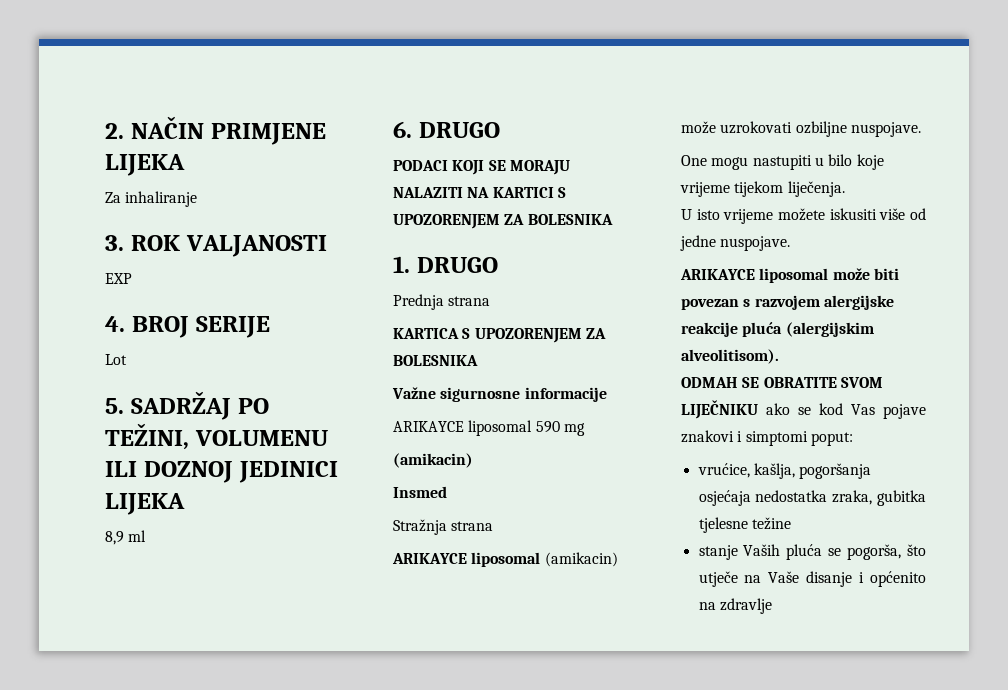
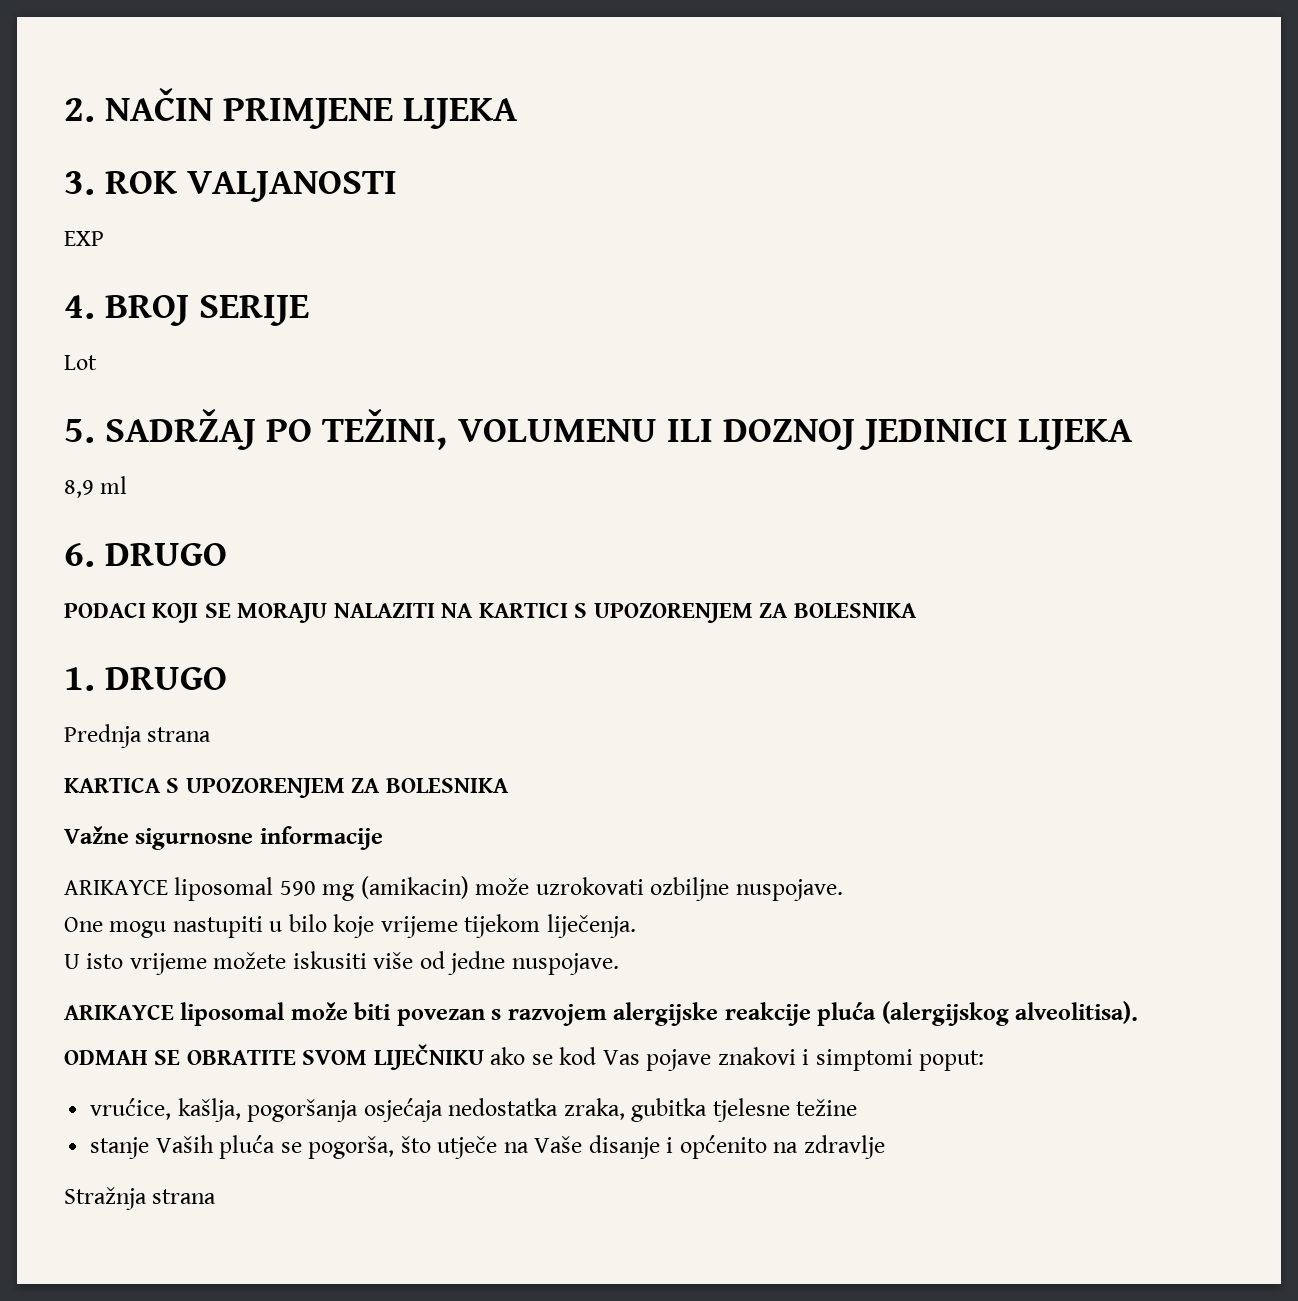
[105,191,198,207] // Za inhaliranje -> (518, 113) none
[393,453,473,468] [393,486,447,498] [393,519,494,535] [392,552,541,567] // (amikacin) // Insmed // Stražnja strana // ARIKAYCE liposomal -> (355, 892) none
[785,322,874,337] [681,349,779,364] (alergijskim alveolitisom). -> [881,1001,1139,1026] (alergijskog alveolitisa).
(772, 606) none -> [64,1187,217,1210] // Stražnja strana

